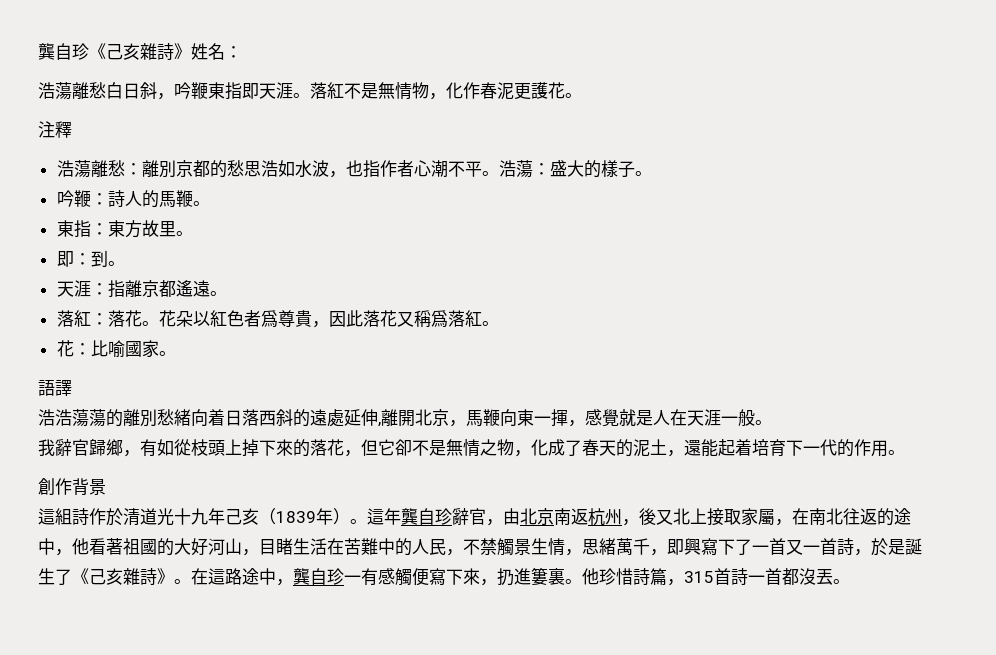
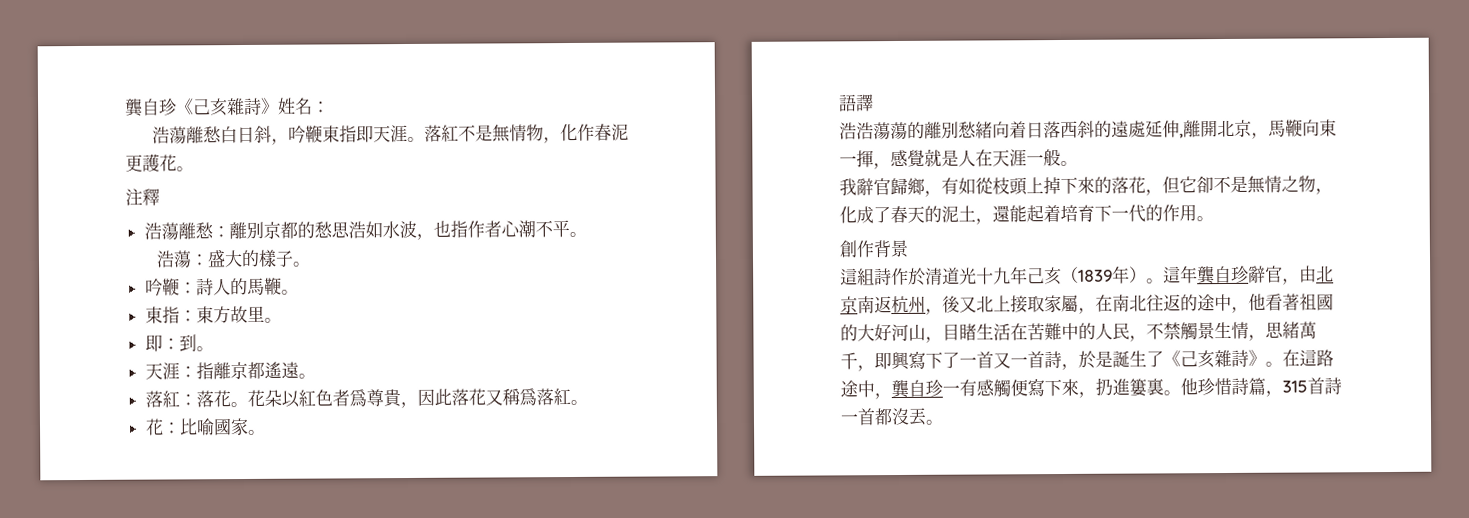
(499, 173) none -> (587, 234) //

